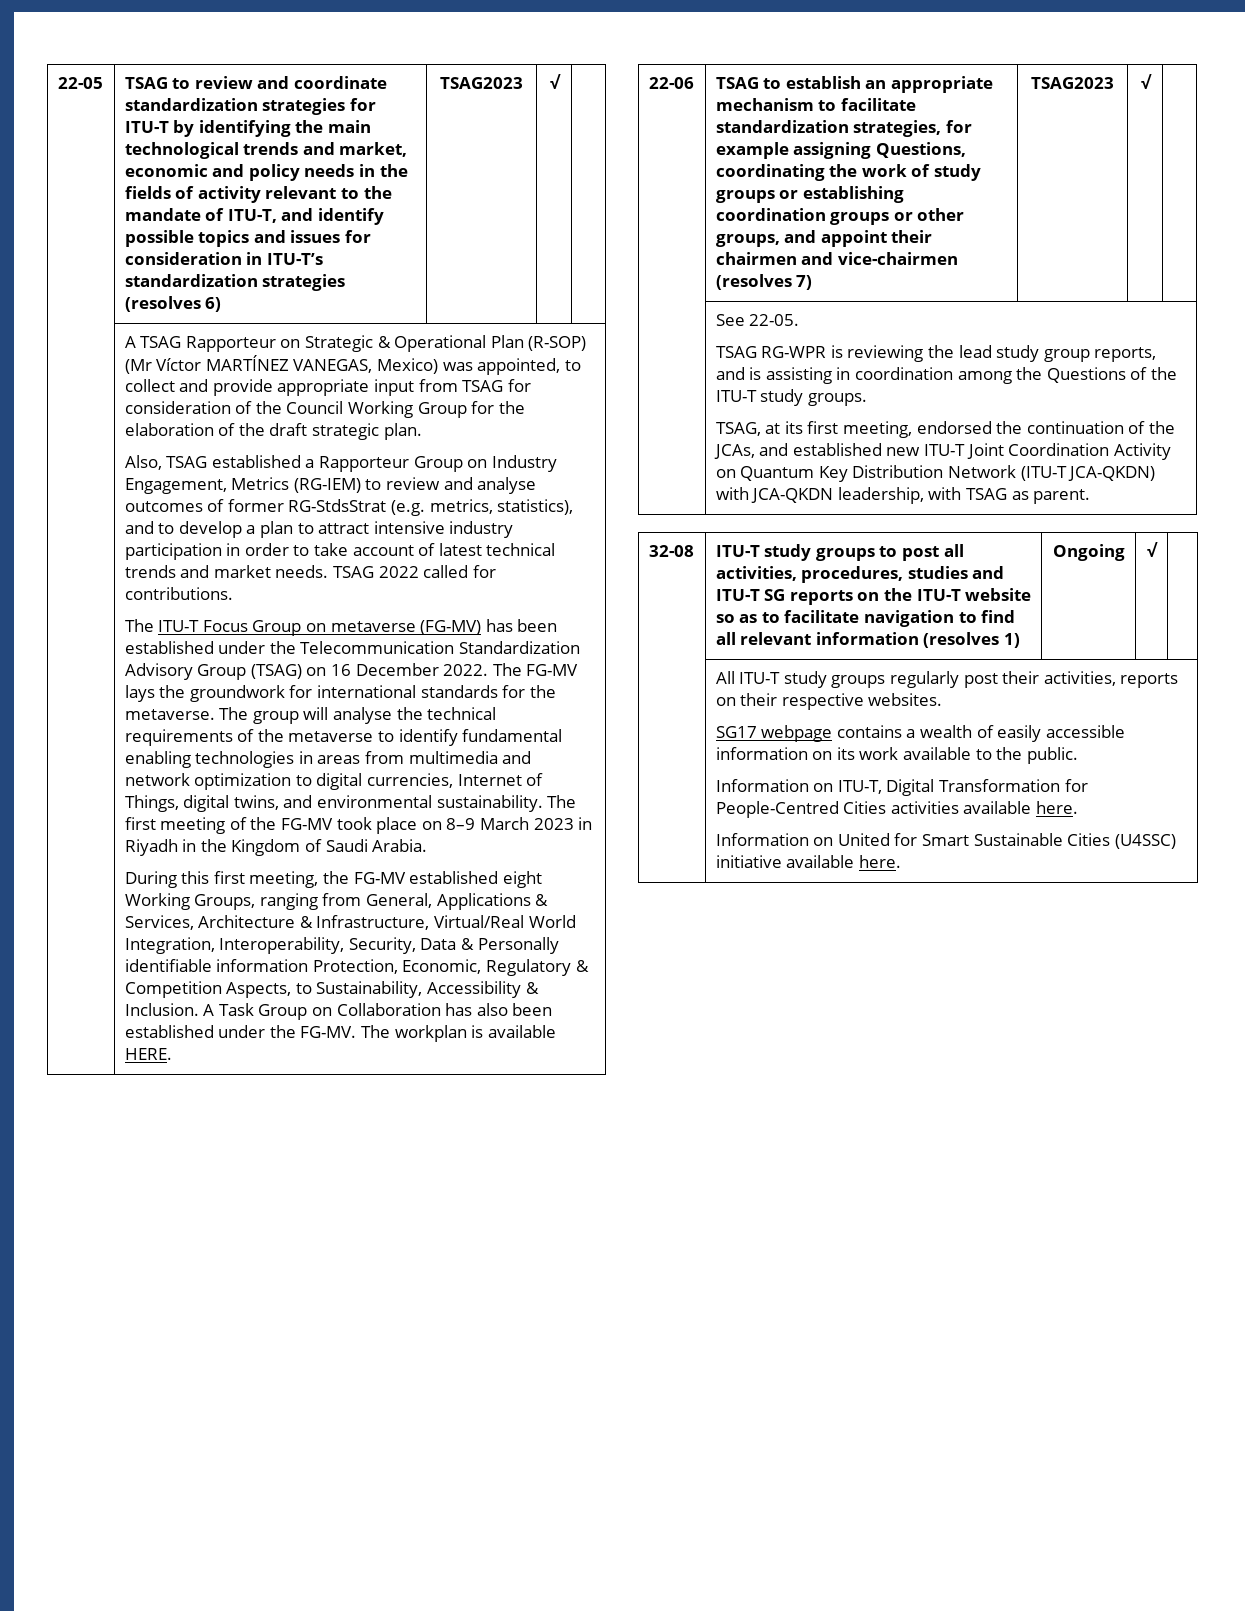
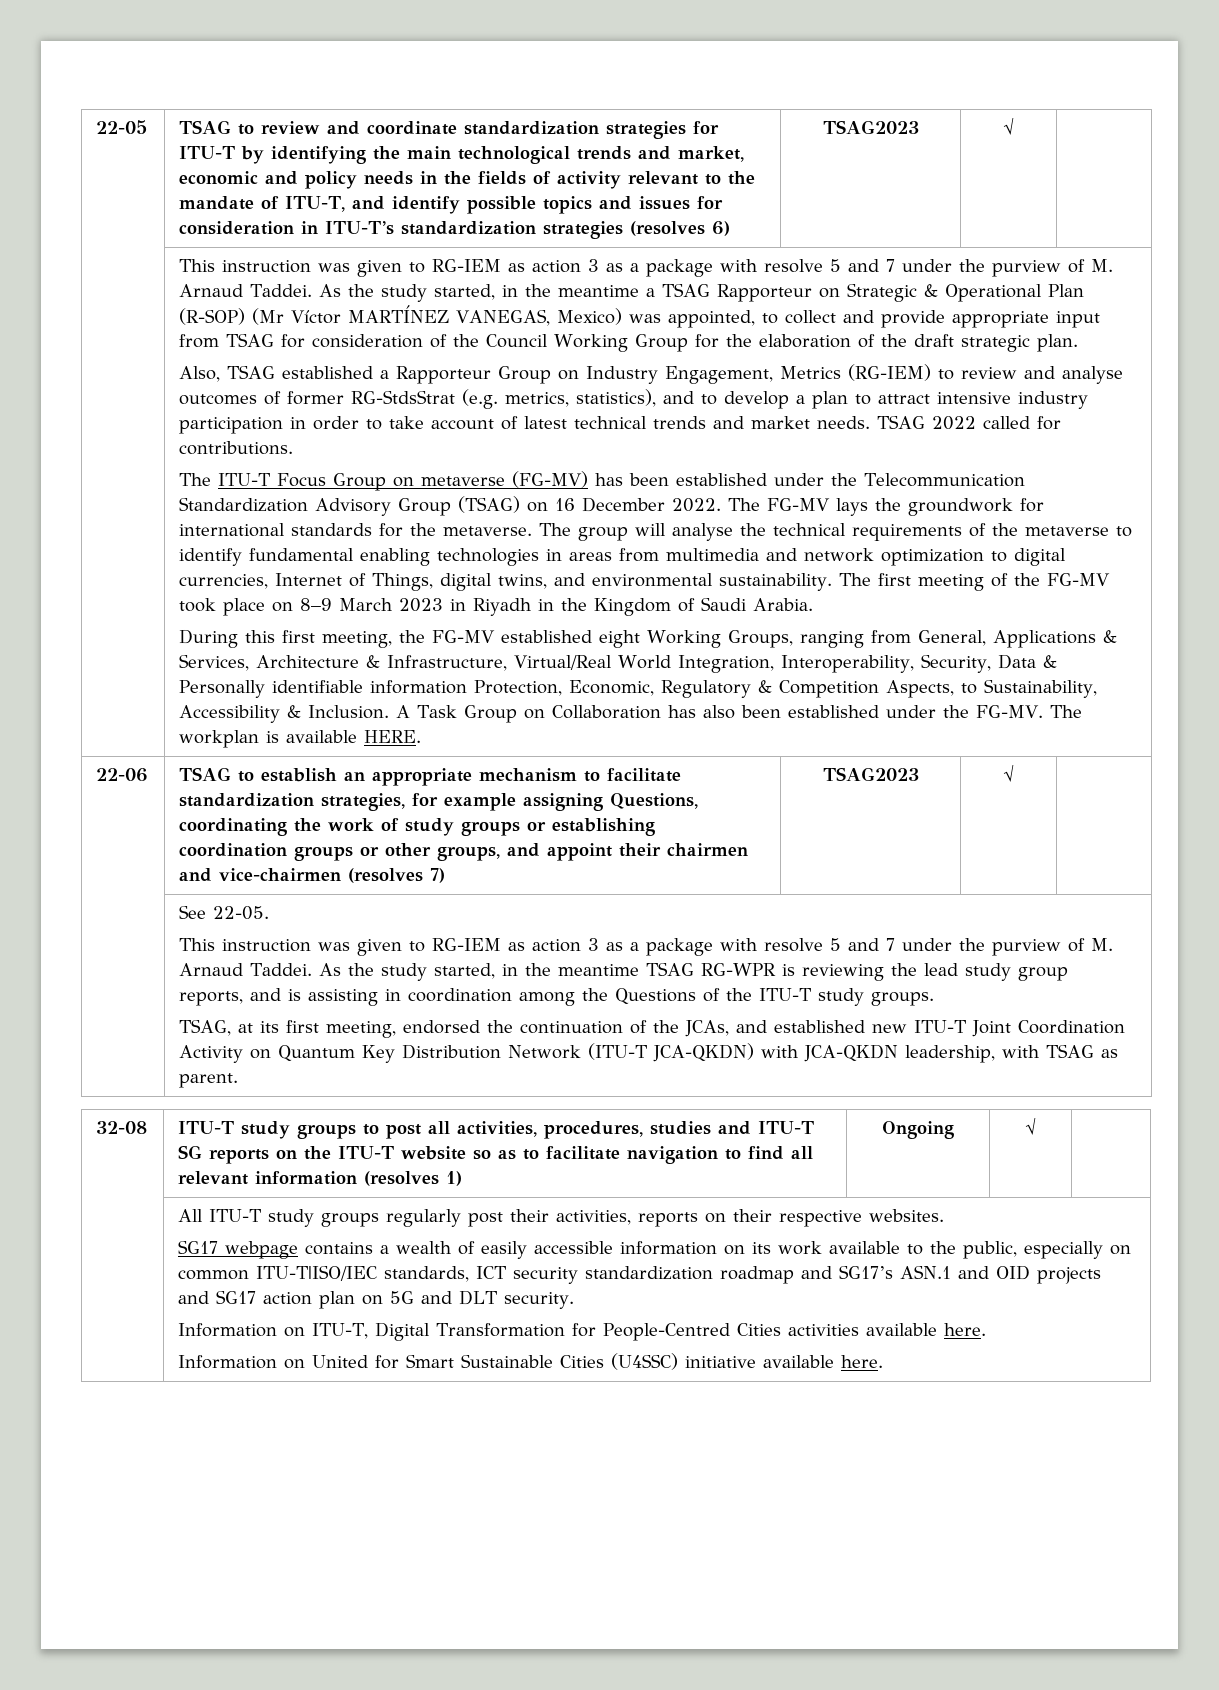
[124,336,136,348] A -> [179,259,1114,277] [179,284,656,302] This instruction was given to RG-IEM as action 3 as a package with resolve 5 and 7 under the purview of M. Arnaud Taddei. As the study started, in the meantime a
(800, 320) none -> [179,938,1114,956] [179,963,640,981] This instruction was given to RG-IEM as action 3 as a package with resolve 5 and 7 under the purview of M. Arnaud Taddei. As the study started, in the meantime
[1026,747,1078,764] public. -> [963,1241,1132,1259] [178,1265,1102,1284] [178,1290,575,1309] public, especially on common ITU-T|ISO/IEC standards, ICT security standardization roadmap and SG17’s ASN.1 and OID projects and SG17 action plan on 5G and DLT security.

